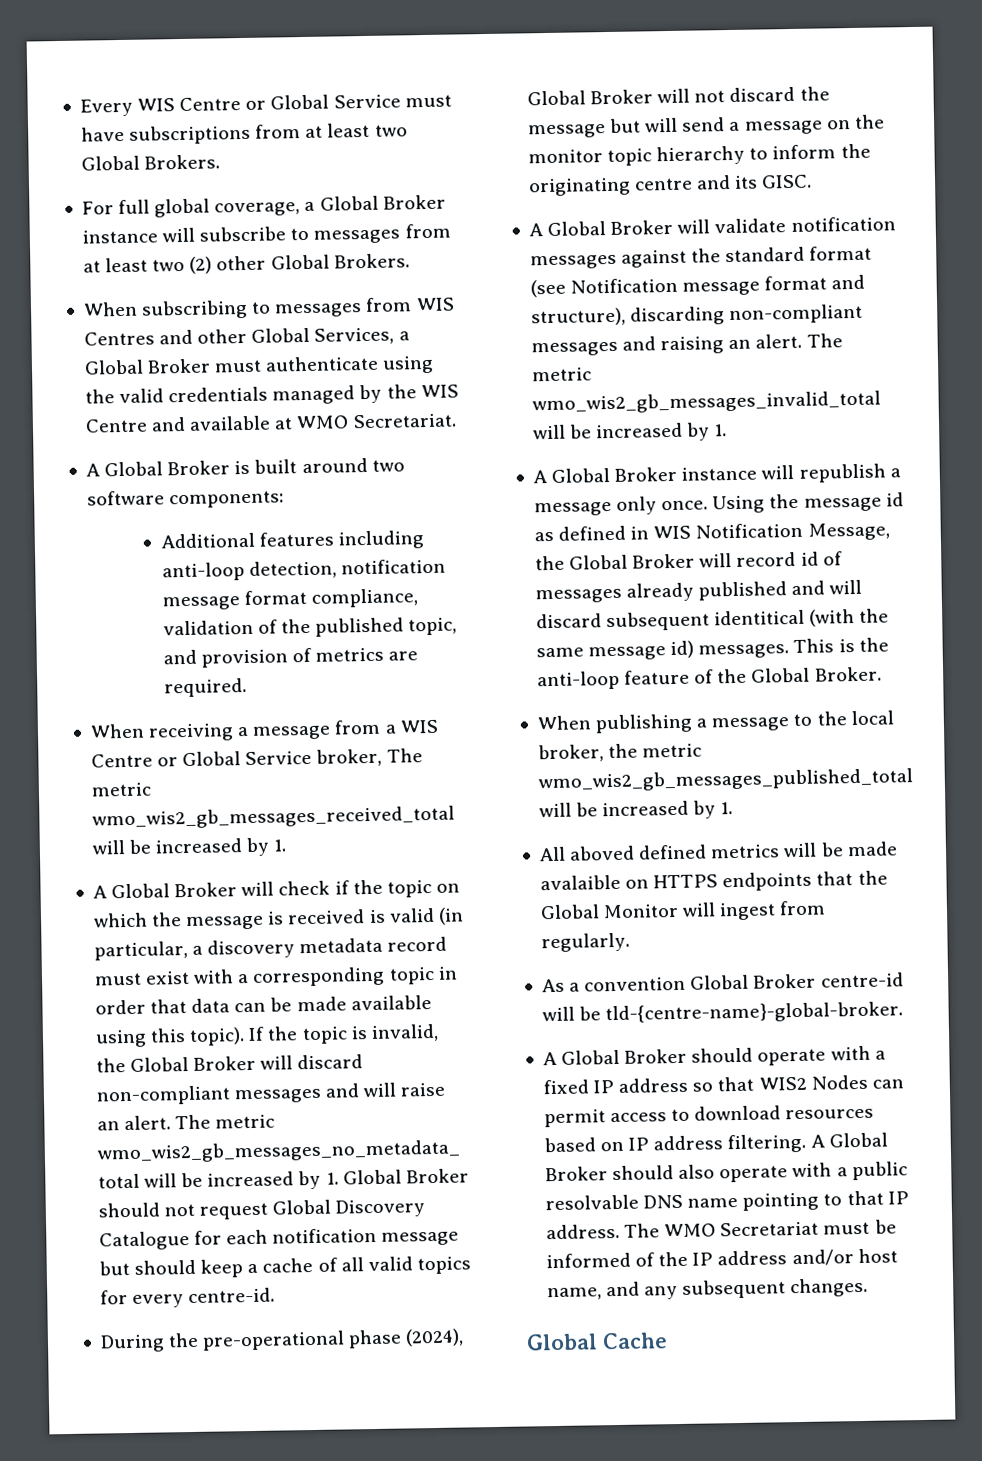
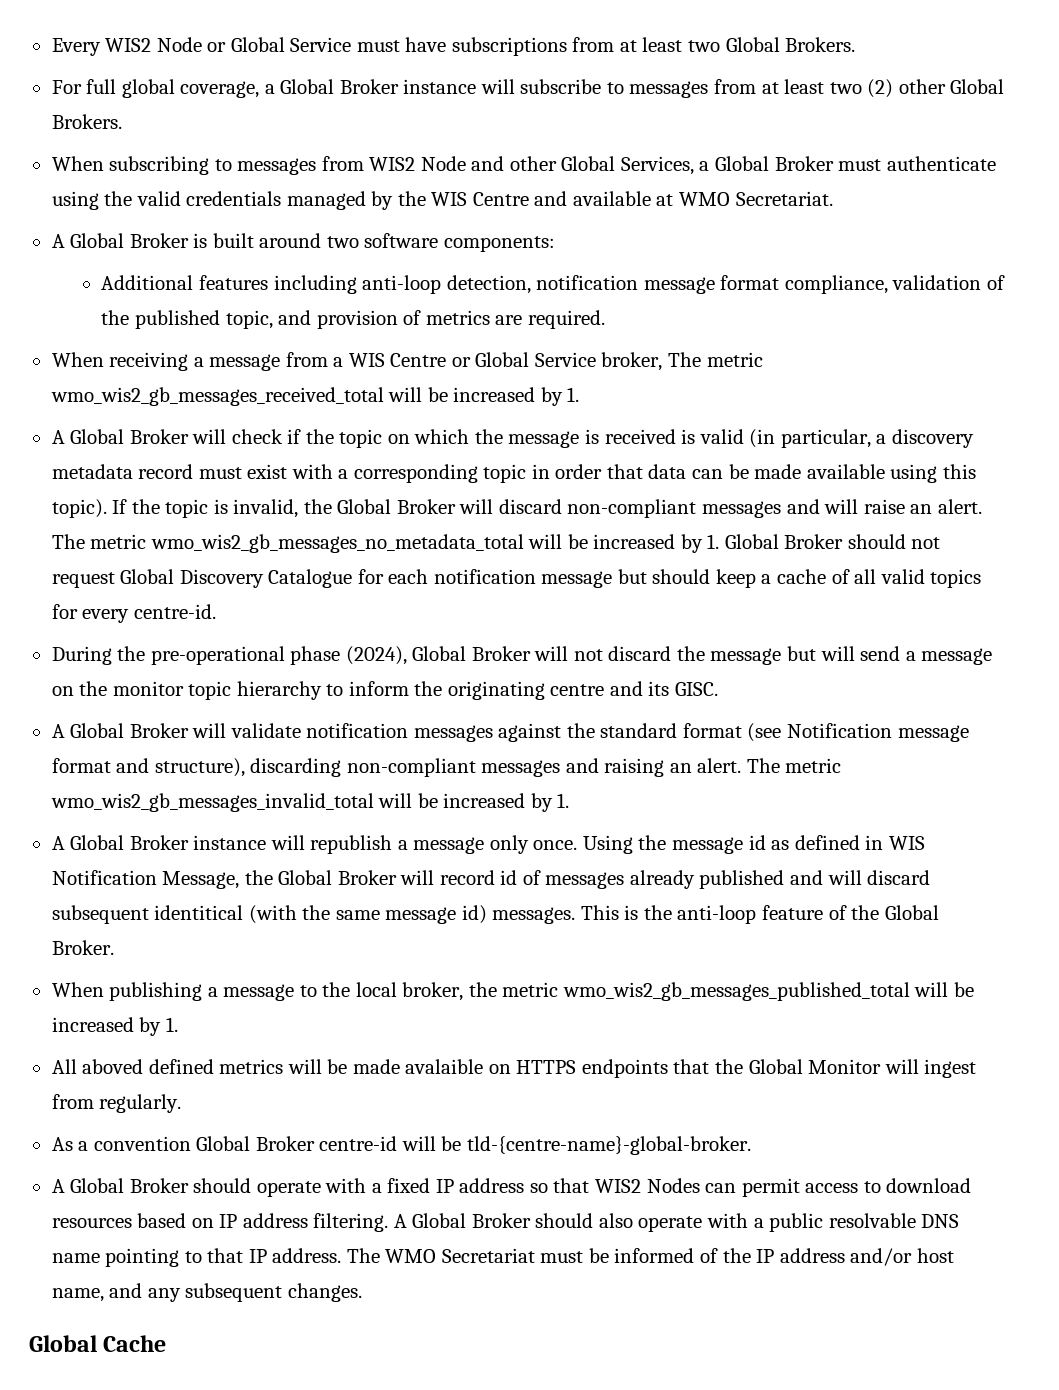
[137,97,242,112] WIS Centre -> [105,37,202,52] WIS2 Node
[415,297,455,312] [83,331,155,346] WIS Centres -> [369,156,466,171] WIS2 Node

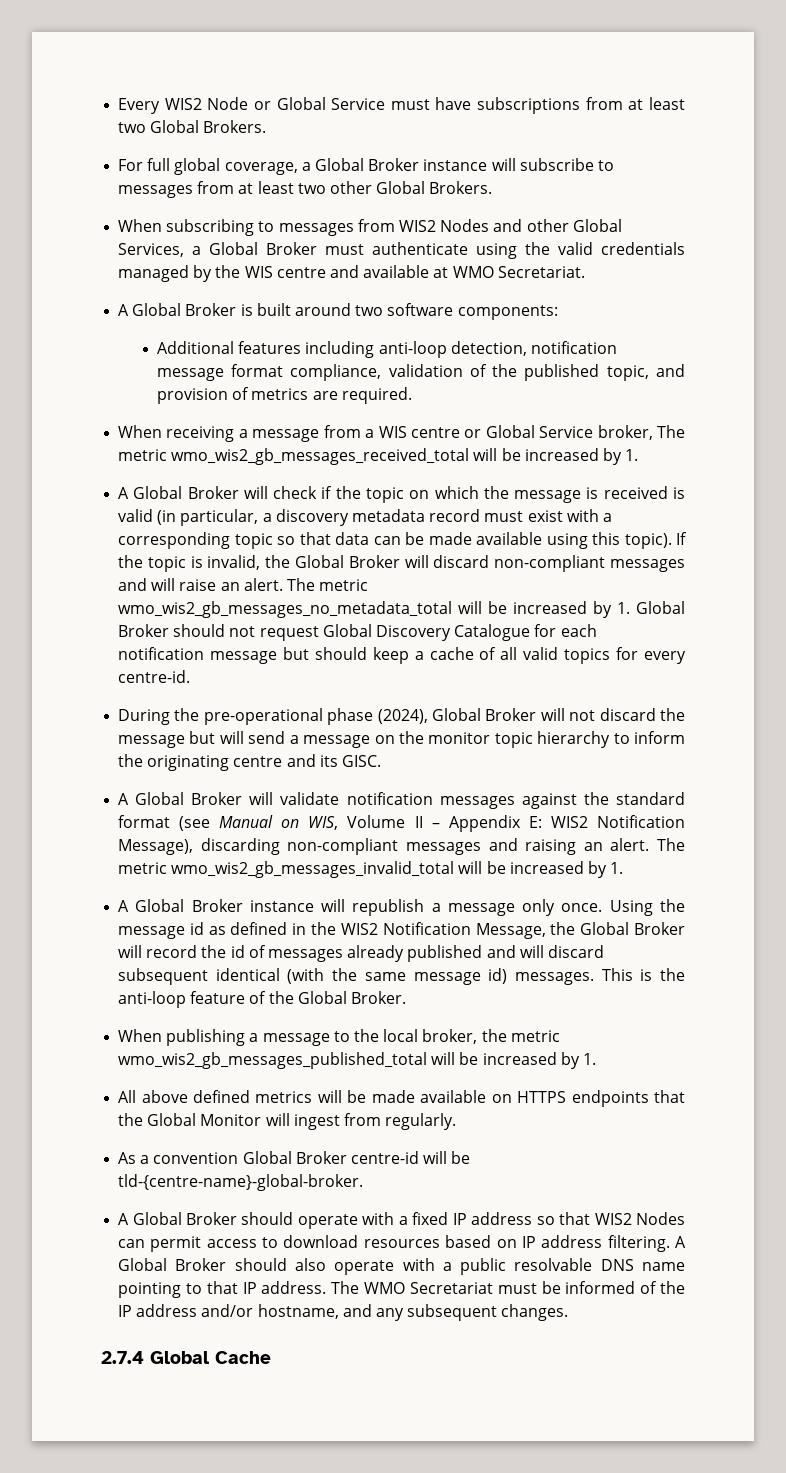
[867,79,894,98] (2) -> (326, 188) none
[420,156,466,171] Node -> [440,219,490,232] Nodes
[472,192,529,206] Centre -> [276,267,326,278] centre
[390,353,447,367] Centre -> [410,427,460,438] centre
[531,464,603,479] in order -> [277,536,296,545] so
[786,723,969,742] [51,758,245,777] Notification message format and structure), -> [219,815,686,832] [118,839,194,855] Manual on WIS, Volume II – Appendix E: WIS2 Notification Message),
[888,836,925,850] WIS -> [311,922,378,935] the WIS2
(495, 877) none -> [201,945,227,958] the
[154,905,244,920] identitical -> [215,968,280,981] identical
[82,1059,144,1074] aboved -> [141,1090,188,1103] above
[405,1059,484,1074] avalaible -> [420,1090,487,1103] available
[916,1248,954,1263] [51,1288,104,1302] host name, -> [257,1304,339,1319] hostname,
(362, 1292) none -> [101,1351,144,1364] 2.7.4

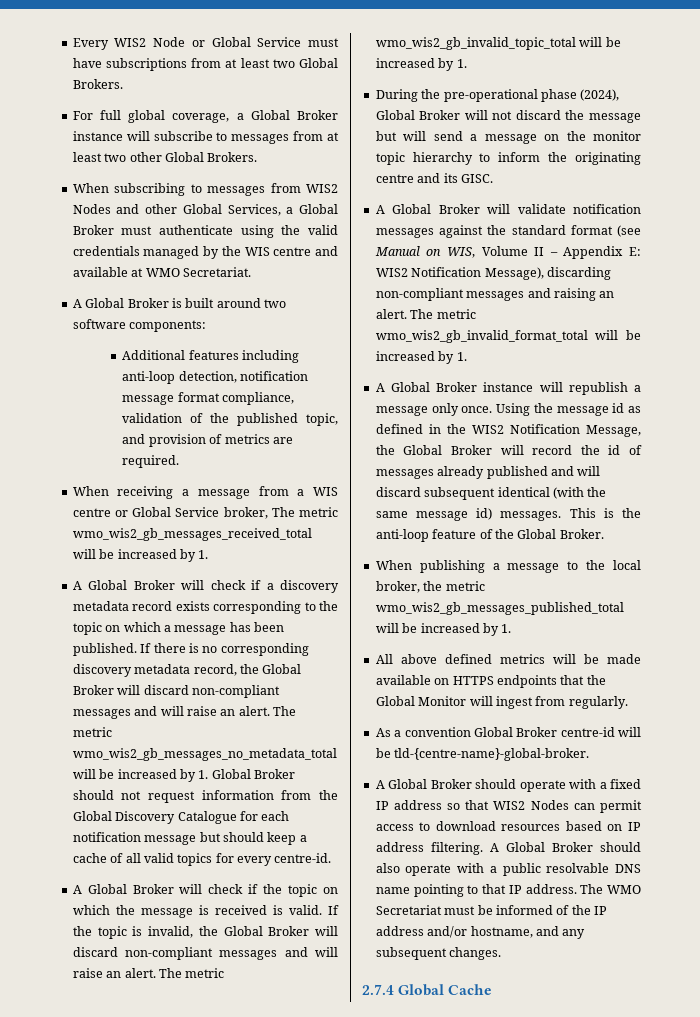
[335,486,685,503] [118,509,612,526] [118,532,687,549] [118,555,261,572] the topic on which the message is received is valid (in particular, a discovery metadata record must exist with a corresponding topic so that data can be made available using this topic). If the topic is invalid, -> [266,580,339,593] [72,601,338,614] [72,622,284,635] [72,643,309,656] [72,664,237,677] a discovery metadata record exists corresponding to the topic on which a message has been published. If there is no corresponding discovery metadata record,
(319, 633) none -> [201,790,338,800] information from the
(191, 676) none -> [72,884,338,897] [72,905,339,918] [72,926,338,939] [72,947,338,960] [72,968,225,978] [375,37,621,50] [375,58,467,71] // A Global Broker will check if the topic on which the message is received is valid. If the topic is invalid, the Global Broker will discard non-compliant messages and will raise an alert. The metric wmo_wis2_gb_invalid_topic_total will be increased by 1.
[171,861,455,878] wmo_wis2_gb_messages_invalid_total -> [375,330,588,343] wmo_wis2_gb_invalid_format_total

